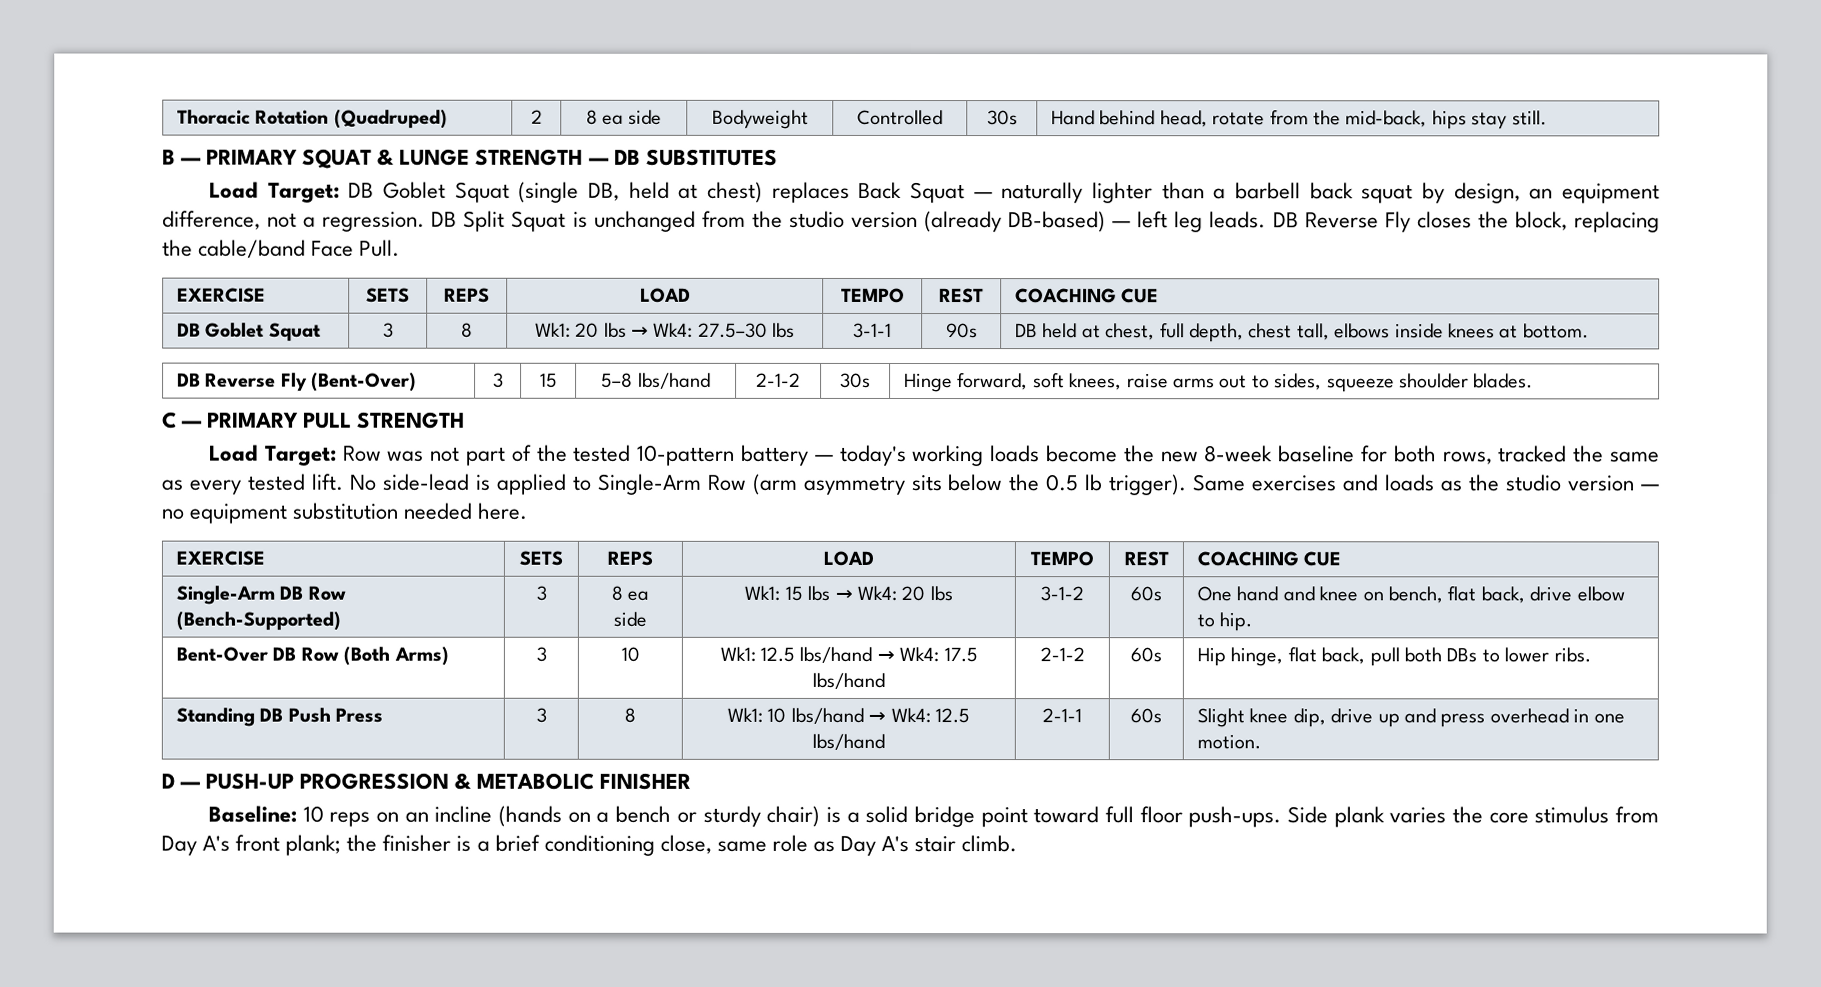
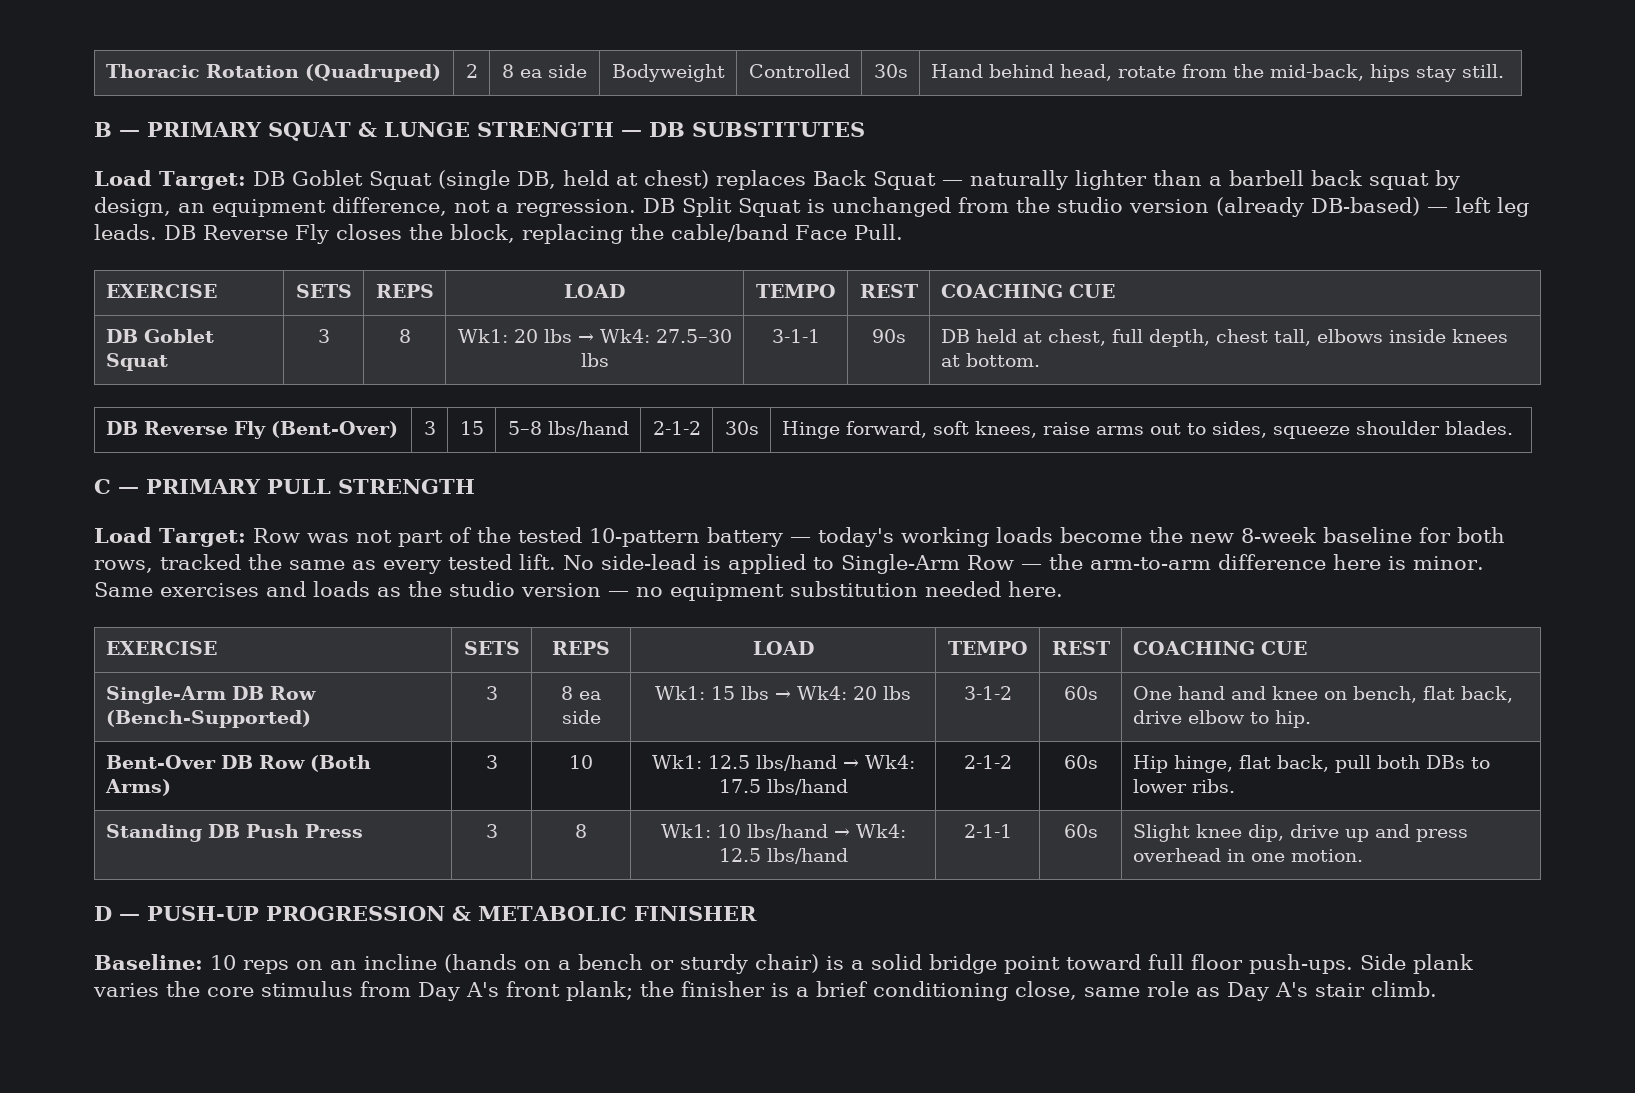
[751,473,1188,496] (arm asymmetry sits below the 0.5 lb trigger). -> [1021,554,1484,570] — the arm-to-arm difference here is minor.

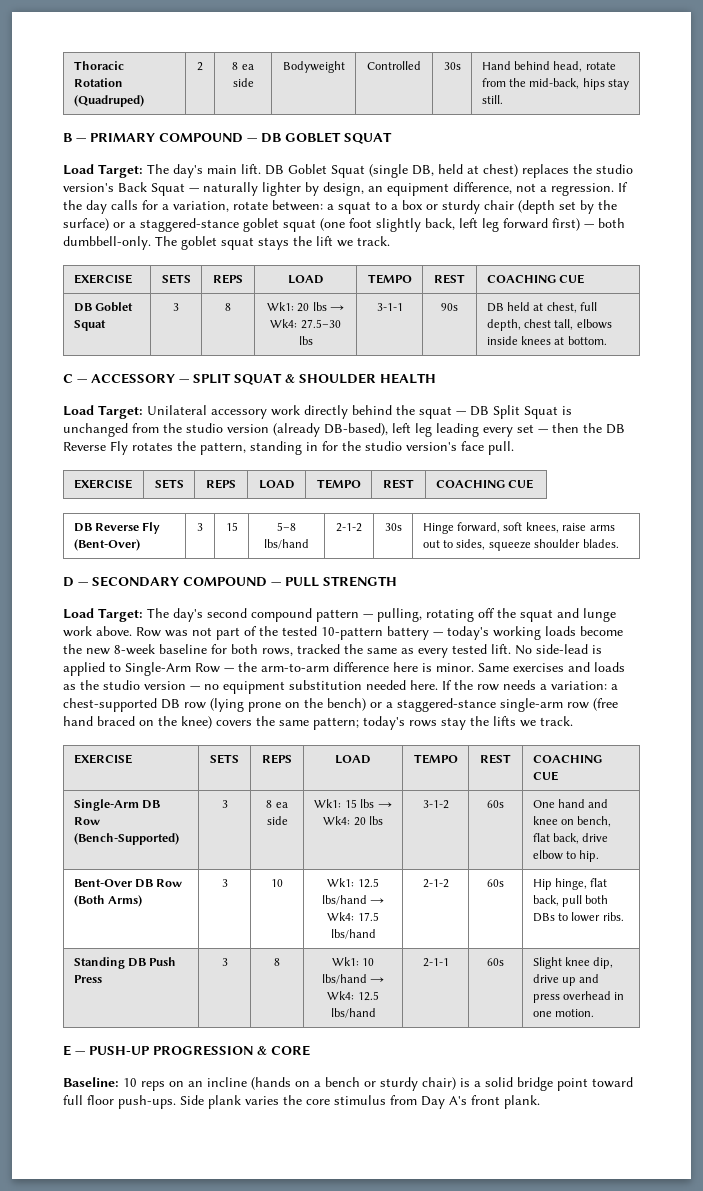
[267,122,865,141] [94,170,246,190] SQUAT & LUNGE STRENGTH — DB SUBSTITUTES // Load Target: -> [159,132,392,144] [63,164,261,178] COMPOUND — DB GOBLET SQUAT // Load Target: The day's main lift.
(806, 180) none -> [573,164,633,174] [63,183,114,192] the studio version's
[1152,170,1429,190] than a barbell back squat -> (301, 189) none
[643,197,1529,217] [94,224,903,244] DB Split Squat is unchanged from the studio version (already DB-based) — left leg leads. DB Reverse Fly closes the block, replacing the cable/band Face Pull. -> [618,182,628,192] [63,200,617,214] [63,218,625,232] [63,236,390,250] If the day calls for a variation, rotate between: a squat to a box or sturdy chair (depth set by the surface) or a staggered-stance goblet squat (one foot slightly back, left leg forward first) — both dumbbell-only. The goblet squat stays the lift we track.
(1040, 360) none -> [63,373,436,385] [63,405,572,419] [63,423,625,437] [63,441,514,455] [73,479,132,489] [154,479,184,489] [206,479,236,489] [258,480,295,489] [316,479,361,489] [383,479,414,489] [435,479,534,489] // C — ACCESSORY — SPLIT SQUAT & SHOULDER HEALTH // Load Target: Unilateral accessory work directly behind the squat — DB Split Squat is unchanged from the studio version (already DB-based), left leg leading every set — then the DB Reverse Fly rotates the pattern, standing in for the studio version's face pull. // EXERCISE | SETS | REPS | LOAD | TEMPO | REST | COACHING CUE
[94,479,261,494] C — PRIMARY -> [63,576,281,587] D — SECONDARY COMPOUND —
(246, 537) none -> [147,608,616,622] [63,626,132,637] The day's second compound pattern — pulling, rotating off the squat and lunge work above.
(1063, 589) none -> [442,680,618,691] [63,698,618,712] [63,716,573,730] If the row needs a variation: a chest-supported DB row (lying prone on the bench) or a staggered-stance single-arm row (free hand braced on the knee) covers the same pattern; today's rows stay the lifts we track.
[94,906,112,921] D -> [63,1045,71,1056] E
[478,906,757,921] METABOLIC FINISHER -> [271,1045,310,1056] CORE
[566,981,1437,1001] plank; the finisher is a brief conditioning close, same role as Day A's stair climb. -> [504,1095,540,1109] plank.

